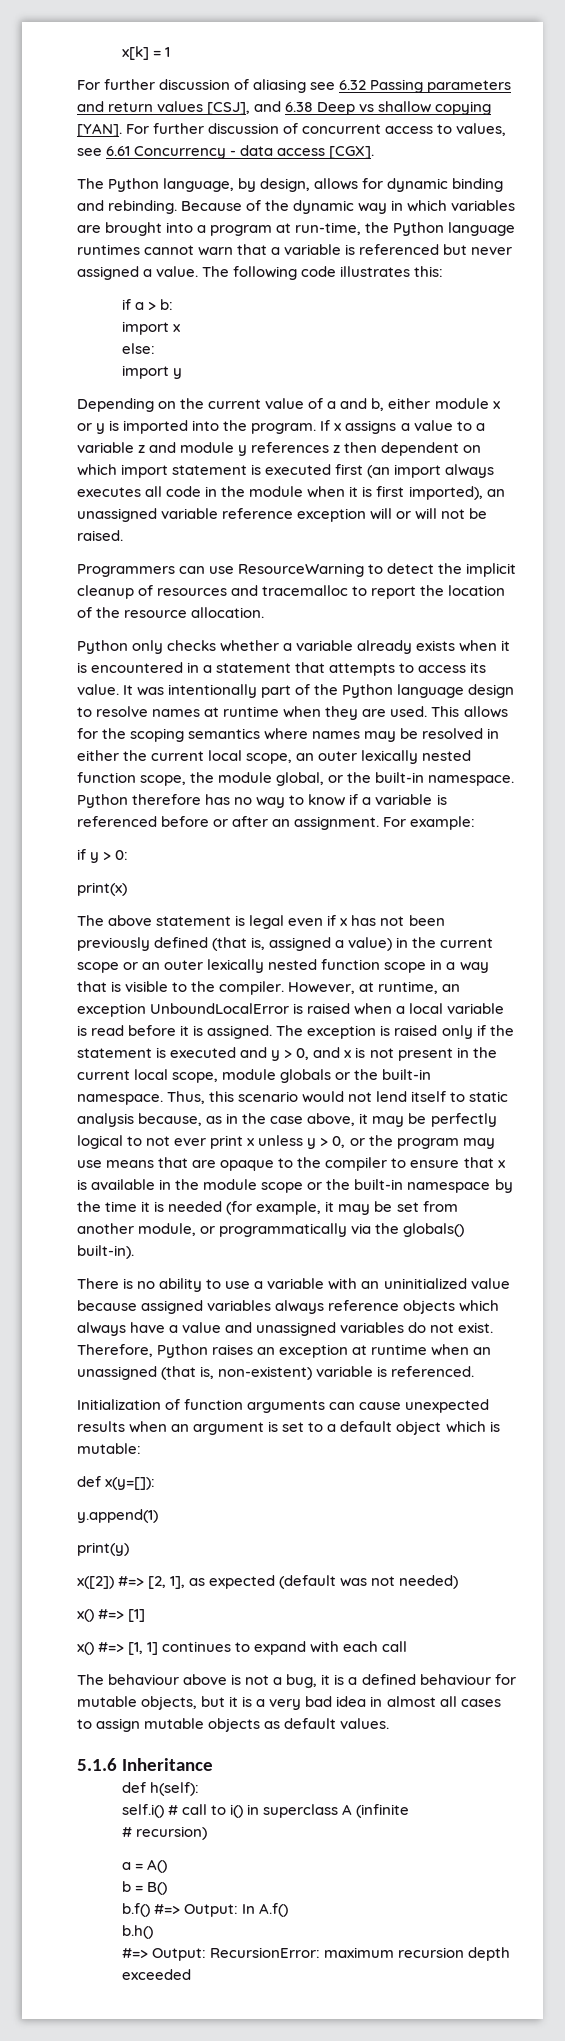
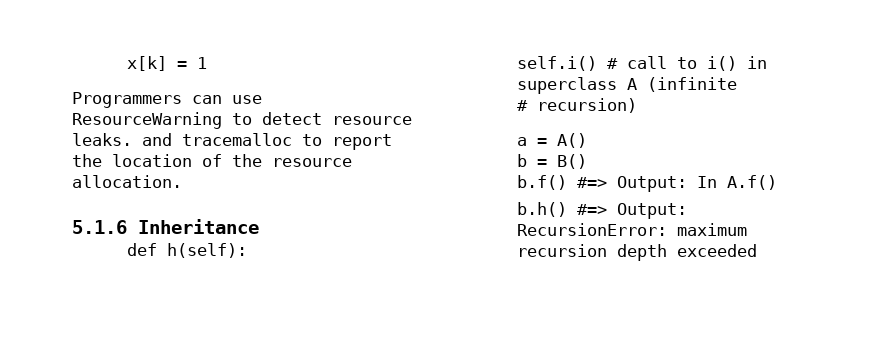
[77,79,512,93] [77,101,492,115] [77,123,507,137] [77,145,375,159] [77,178,504,192] [77,200,516,214] [77,222,516,236] [77,244,513,256] [77,266,444,280] [121,299,173,310] [121,321,180,335] [121,343,155,354] [121,365,182,379] [77,398,500,412] [77,420,485,434] [77,442,482,456] [77,464,495,478] [77,486,505,500] [77,508,488,522] [77,530,123,541] // For further discussion of aliasing see 6.32 Passing parameters and return values [CSJ], and 6.38 Deep vs shallow copying [YAN]. For further discussion of concurrent access to values, see 6.61 Concurrency - data access [CGX]. // The Python language, by design, allows for dynamic binding and rebinding. Because of the dynamic way in which variables are brought into a program at run-time, the Python language runtimes cannot warn that a variable is referenced but never assigned a value. The following code illustrates this: // if a > b: // import x // else: // import y // Depending on the current value of a and b, either module x or y is imported into the program. If x assigns a value to a variable z and module y references z then dependent on which import statement is executed first (an import always executes all code in the module when it is first imported), an unassigned variable reference exception will or will not be raised. -> (207, 63) none
[438,563,517,577] [77,585,228,599] the implicit cleanup of resources -> [332,116,412,125] [72,133,132,146] resource leaks.
[77,640,511,654] [77,662,487,676] [77,684,515,698] [77,706,508,720] [77,728,500,742] [77,750,472,764] [77,772,515,786] [77,794,447,808] [77,816,476,830] [77,849,129,863] [77,882,127,896] [77,915,445,929] [77,937,494,951] [77,959,489,973] [77,981,461,995] [77,1003,505,1017] [77,1025,514,1039] [77,1047,497,1061] [77,1069,432,1083] [77,1091,509,1105] [77,1113,497,1127] [77,1135,495,1149] [77,1157,505,1171] [77,1179,513,1193] [77,1201,458,1215] [77,1223,465,1237] [77,1245,134,1259] [77,1278,510,1292] [77,1300,500,1314] [77,1322,494,1336] [77,1344,492,1358] [77,1366,475,1380] [77,1399,490,1413] [77,1421,500,1435] [77,1443,141,1454] [77,1476,156,1490] [77,1509,158,1523] [77,1542,129,1556] [77,1575,459,1589] [77,1609,146,1622] [77,1641,408,1655] [77,1674,516,1688] [77,1696,501,1710] [77,1718,390,1732] // Python only checks whether a variable already exists when it is encountered in a statement that attempts to access its value. It was intentionally part of the Python language design to resolve names at runtime when they are used. This allows for the scoping semantics where names may be resolved in either the current local scope, an outer lexically nested function scope, the module global, or the built-in namespace. Python therefore has no way to know if a variable is referenced before or after an assignment. For example: // if y > 0: // print(x) // The above statement is legal even if x has not been previously defined (that is, assigned a value) in the current scope or an outer lexically nested function scope in a way that is visible to the compiler. However, at runtime, an exception UnboundLocalError is raised when a local variable is read before it is assigned. The exception is raised only if the statement is executed and y > 0, and x is not present in the current local scope, module globals or the built-in namespace. Thus, this scenario would not lend itself to static analysis because, as in the case above, it may be perfectly logical to not ever print x unless y > 0, or the program may use means that are opaque to the compiler to ensure that x is available in the module scope or the built-in namespace by the time it is needed (for example, it may be set from another module, or programmatically via the globals() built-in). // There is no ability to use a variable with an uninitialized value because assigned variables always reference objects which always have a value and unassigned variables do not exist. Therefore, Python raises an exception at runtime when an unassigned (that is, non-existent) variable is referenced. // Initialization of function arguments can cause unexpected results when an argument is set to a default object which is mutable: // def x(y=[]): // y.append(1) // print(y) // x([2]) #=> [2, 1], as expected (default was not needed) // x() #=> [1] // x() #=> [1, 1] continues to expand with each call // The behaviour above is not a bug, it is a defined behaviour for mutable objects, but it is a very bad idea in almost all cases to assign mutable objects as default values. -> (182, 181) none
(153, 1932) // -> (567, 209) none

